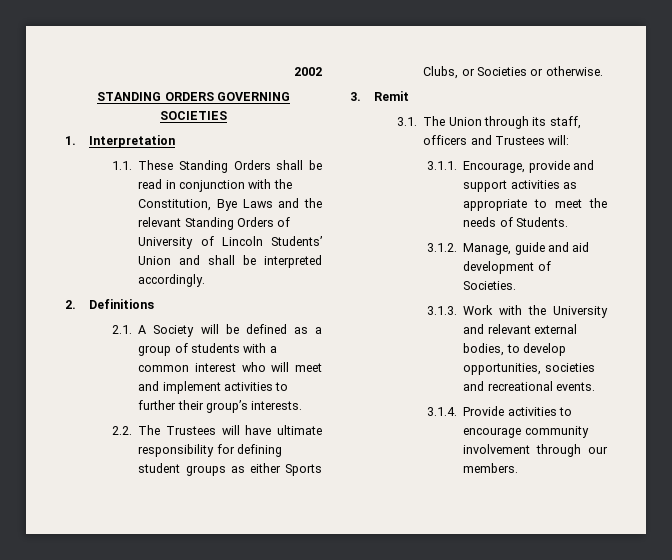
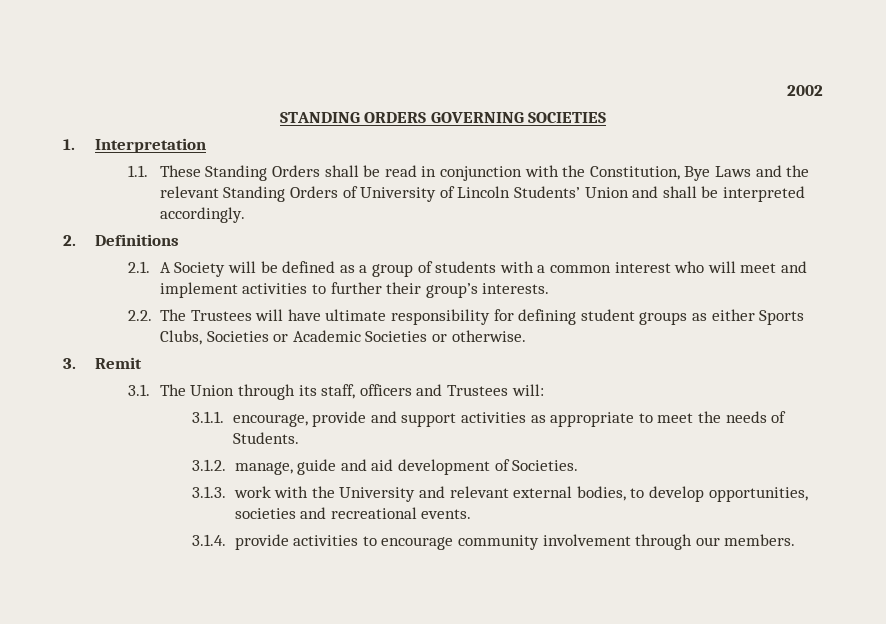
[461,68,475,76] or -> [206,330,361,342] Societies or Academic
[463,161,526,173] Encourage, -> [232,414,308,427] encourage,
[463,243,512,255] Manage, -> [234,462,293,475] manage,
[463,305,494,315] Work -> [233,486,271,498] work
[463,406,505,416] Provide -> [234,534,289,550] provide

